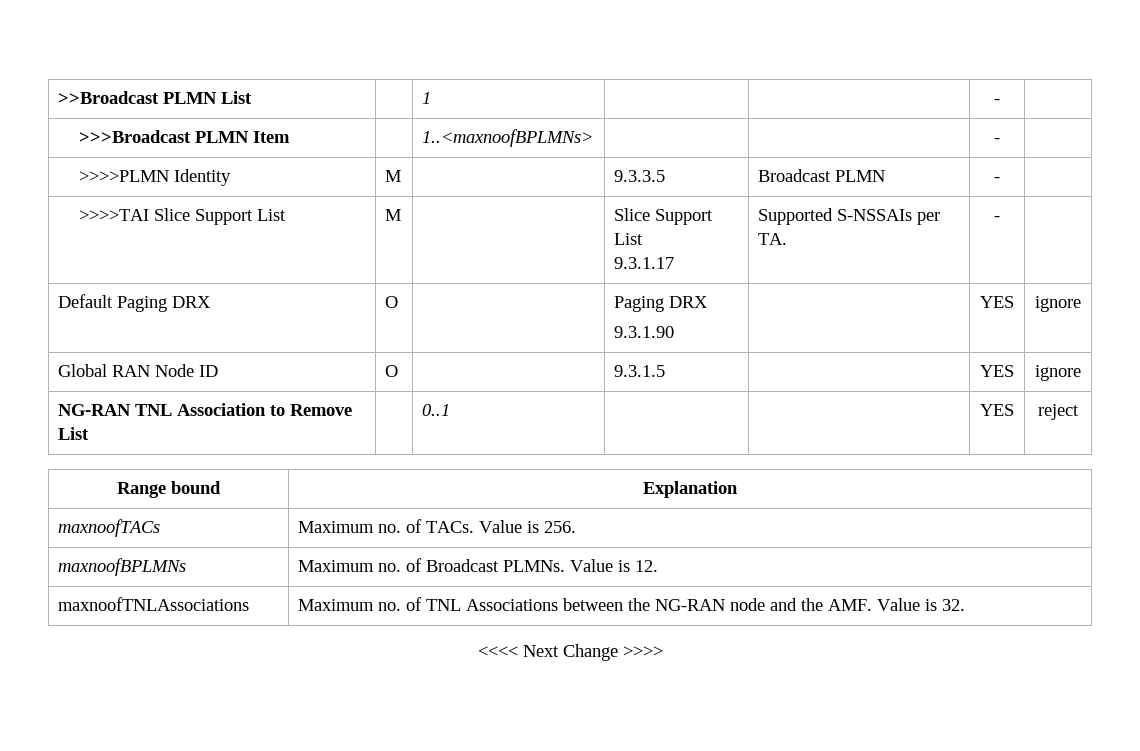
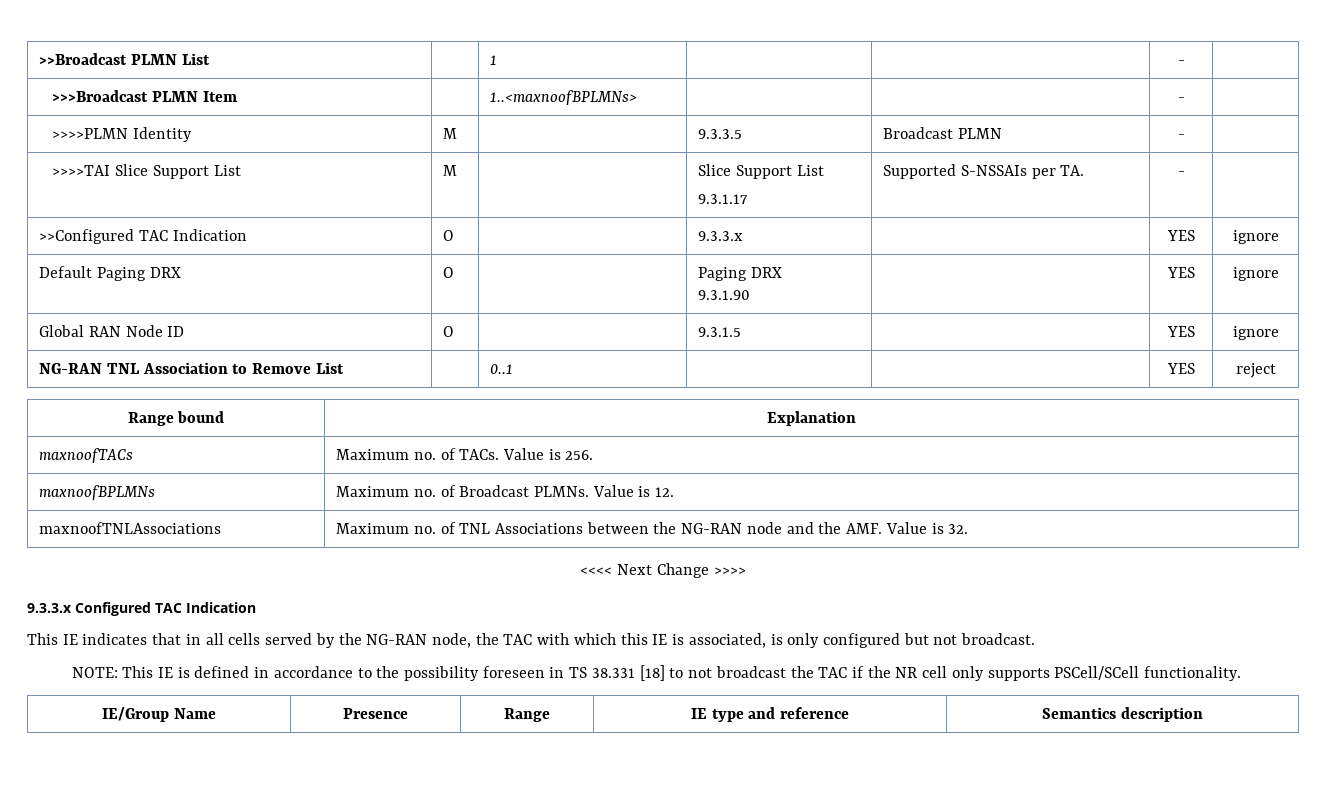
(1000, 218) none -> [39,229,247,244] [443,230,455,241] [698,231,744,241] [1166,230,1195,241] [1232,230,1279,244] // >>Configured TAC Indication | O | | 9.3.3.x | | YES | ignore
(663, 651) none -> [27,602,256,616] [27,633,1036,648] [71,665,1242,681] [102,707,216,722] [343,708,408,719] [504,708,550,722] [690,707,850,722] [1042,707,1203,722] // 9.3.3.x Configured TAC Indication // This IE indicates that in all cells served by the NG-RAN node, the TAC with which this IE is associated, is only configured but not broadcast. // NOTE: This IE is defined in accordance to the possibility foreseen in TS 38.331 [18] to not broadcast the TAC if the NR cell only supports PSCell/SCell functionality. // IE/Group Name | Presence | Range | IE type and reference | Semantics description

